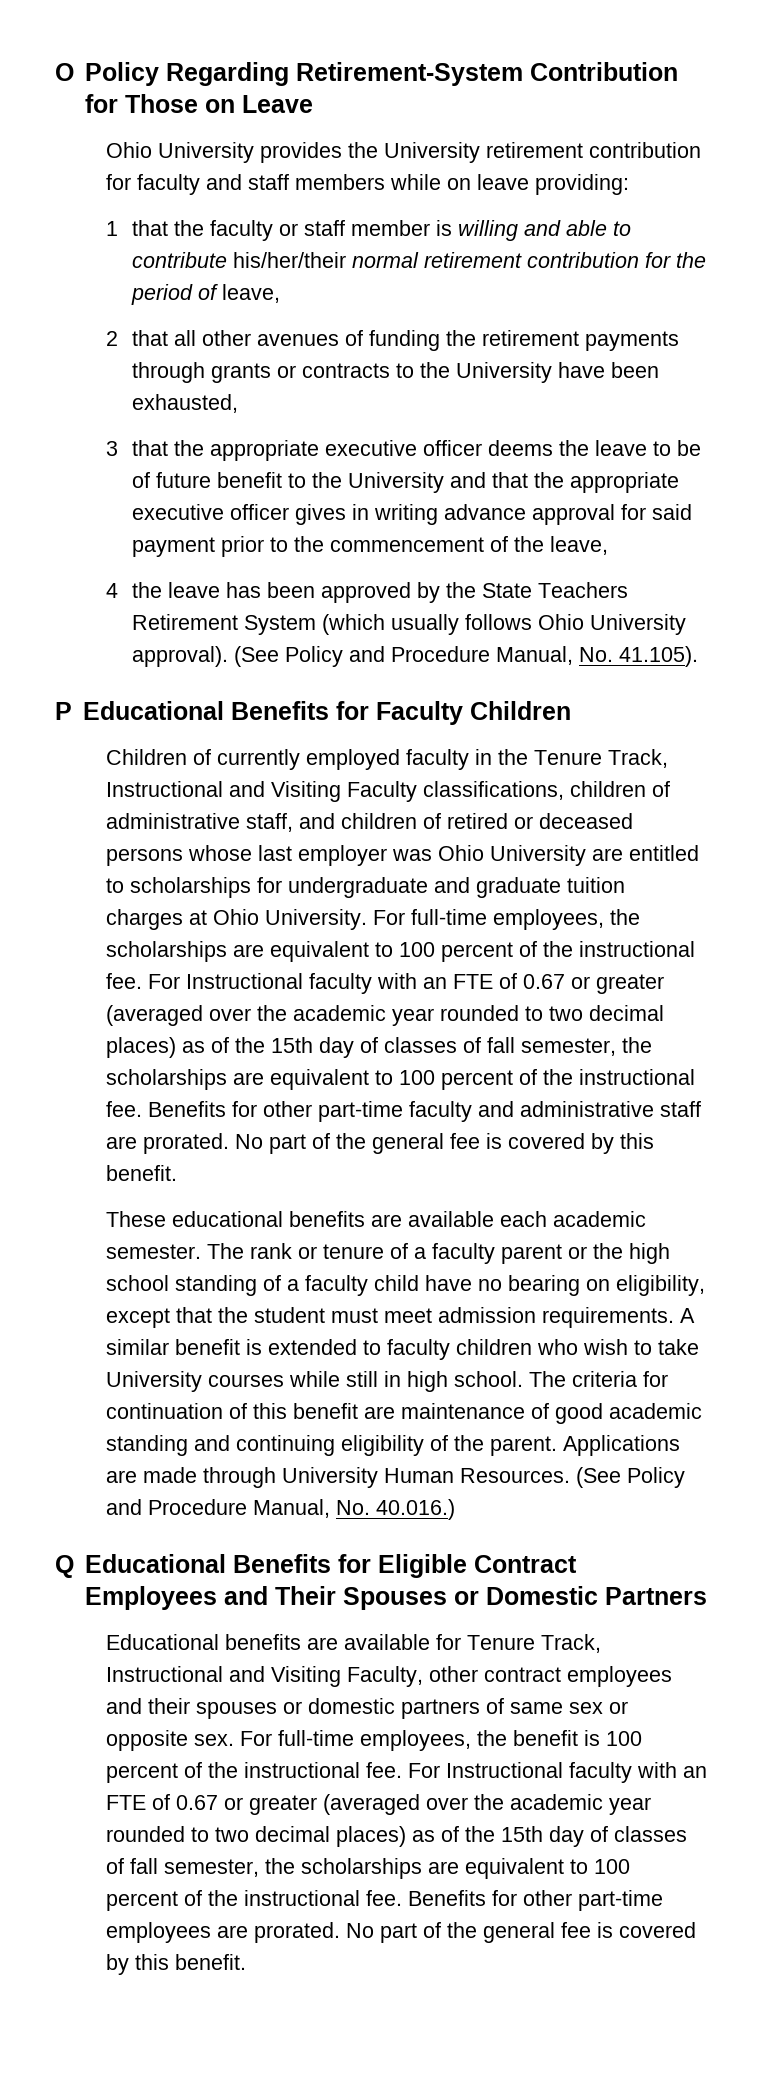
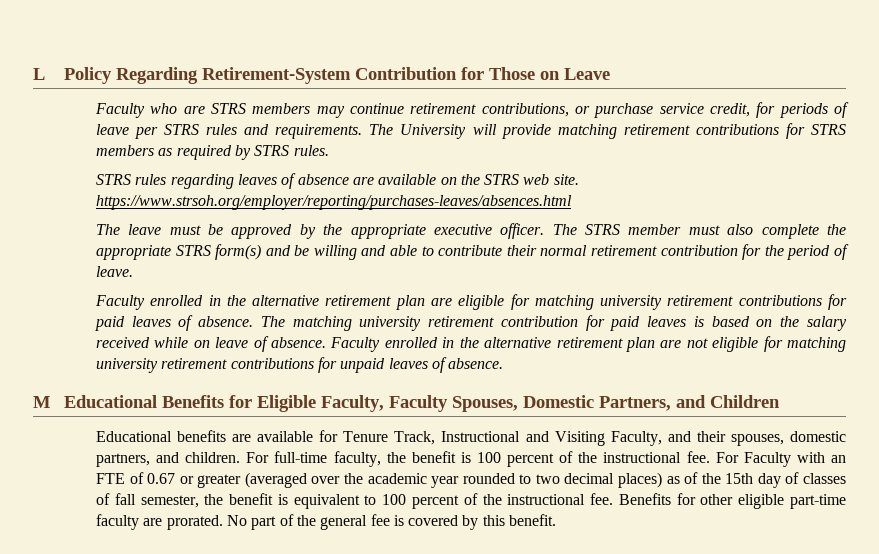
[55,63,74,81] O -> [33,68,45,80] L
[106,142,702,163] [106,174,630,195] [106,220,453,241] Ohio University provides the University retirement contribution for faculty and staff members while on leave providing: // 1 that the faculty or staff member is -> [94,102,849,118] [95,123,846,139] [95,145,329,160] [95,173,579,189] [95,195,572,210] [95,223,847,239] [95,244,310,260] Faculty who are STRS members may continue retirement contributions, or purchase service credit, for periods of leave per STRS rules and requirements. The University will provide matching retirement contributions for STRS members as required by STRS rules. // STRS rules regarding leaves of absence are available on the STRS web site. https://www.strsoh.org/employer/reporting/purchases-leaves/absences.html // The leave must be approved by the appropriate executive officer. The STRS member must also complete the appropriate STRS form(s) and be
[233,252,347,268] his/her/their -> [506,245,537,256] their
[222,284,281,303] [106,330,680,351] [132,362,660,383] [132,394,239,413] [106,440,702,461] [132,472,680,493] [132,504,693,525] [132,536,609,557] [106,582,629,603] [132,614,687,635] [132,646,699,667] [55,701,571,725] [106,749,669,770] [106,781,671,802] [106,813,634,832] [106,845,700,866] [106,877,626,898] [106,909,641,930] [106,941,696,962] [106,973,373,994] leave, // 2 that all other avenues of funding the retirement payments through grants or contracts to the University have been exhausted, // 3 that the appropriate executive officer deems the leave to be of future benefit to the University and that the appropriate executive officer gives in writing advance approval for said payment prior to the commencement of the leave, // 4 the leave has been approved by the State Teachers Retirement System (which usually follows Ohio University approval). (See Policy and Procedure Manual, No. 41.105). // P Educational Benefits for Faculty Children // Children of currently employed faculty in the Tenure Track, Instructional and Visiting Faculty classifications, children of administrative staff, and children of retired or deceased persons whose last employer was Ohio University are entitled to scholarships for undergraduate and graduate tuition charges at Ohio University. For full-time employees, the scholarships are equivalent to 100 percent of the instructional fee. For Instructional faculty -> [95,266,133,277] [94,294,847,310] [94,315,848,331] [95,336,846,352] [95,357,504,373] [33,395,781,412] [95,430,846,446] [95,451,791,467] leave. // Faculty enrolled in the alternative retirement plan are eligible for matching university retirement contributions for paid leaves of absence. The matching university retirement contribution for paid leaves is based on the salary received while on leave of absence. Faculty enrolled in the alternative retirement plan are not eligible for matching university retirement contributions for unpaid leaves of absence. // M Educational Benefits for Eligible Faculty, Faculty Spouses, Domestic Partners, and Children // Educational benefits are available for Tenure Track, Instructional and Visiting Faculty, and their spouses, domestic partners, and children. For full-time faculty, the benefit is 100 percent of the instructional fee. For Faculty
[106,1069,265,1090] scholarships are -> [229,493,288,505] benefit is
(313, 1109) none -> [738,494,785,509] eligible
[478,1101,702,1117] and administrative staff -> (139, 522) none
[106,1211,647,1227] [106,1243,671,1264] [106,1275,706,1296] [106,1307,696,1328] [106,1339,700,1360] [106,1371,669,1392] [106,1403,703,1424] [106,1435,681,1456] [106,1467,686,1488] [106,1499,456,1520] [55,1554,577,1578] [84,1586,707,1610] [106,1634,602,1653] [106,1666,673,1687] [106,1698,629,1719] [106,1730,643,1751] [106,1762,708,1783] [106,1794,652,1815] [106,1826,688,1847] [106,1858,631,1879] [106,1890,664,1911] [106,1922,697,1943] [106,1954,247,1975] // These educational benefits are available each academic semester. The rank or tenure of a faculty parent or the high school standing of a faculty child have no bearing on eligibility, except that the student must meet admission requirements. A similar benefit is extended to faculty children who wish to take University courses while still in high school. The criteria for continuation of this benefit are maintenance of good academic standing and continuing eligibility of the parent. Applications are made through University Human Resources. (See Policy and Procedure Manual, No. 40.016.) // Q Educational Benefits for Eligible Contract Employees and Their Spouses or Domestic Partners // Educational benefits are available for Tenure Track, Instructional and Visiting Faculty, other contract employees and their spouses or domestic partners of same sex or opposite sex. For full-time employees, the benefit is 100 percent of the instructional fee. For Instructional faculty with an FTE of 0.67 or greater (averaged over the academic year rounded to two decimal places) as of the 15th day of classes of fall semester, the scholarships are equivalent to 100 percent of the instructional fee. Benefits for other part-time employees are prorated. No part of the general fee is covered by this benefit. -> (557, 520) none

